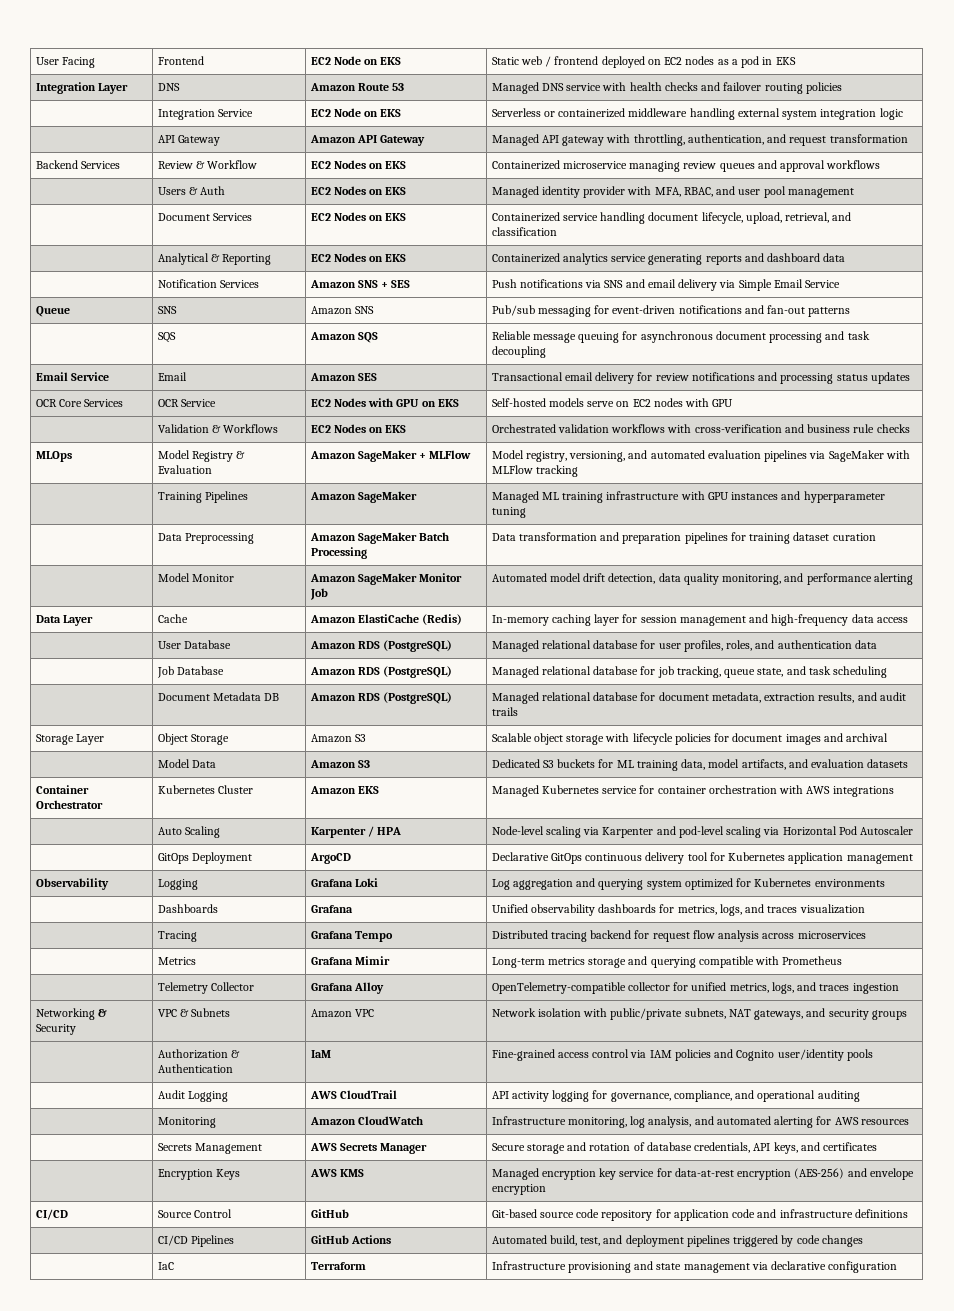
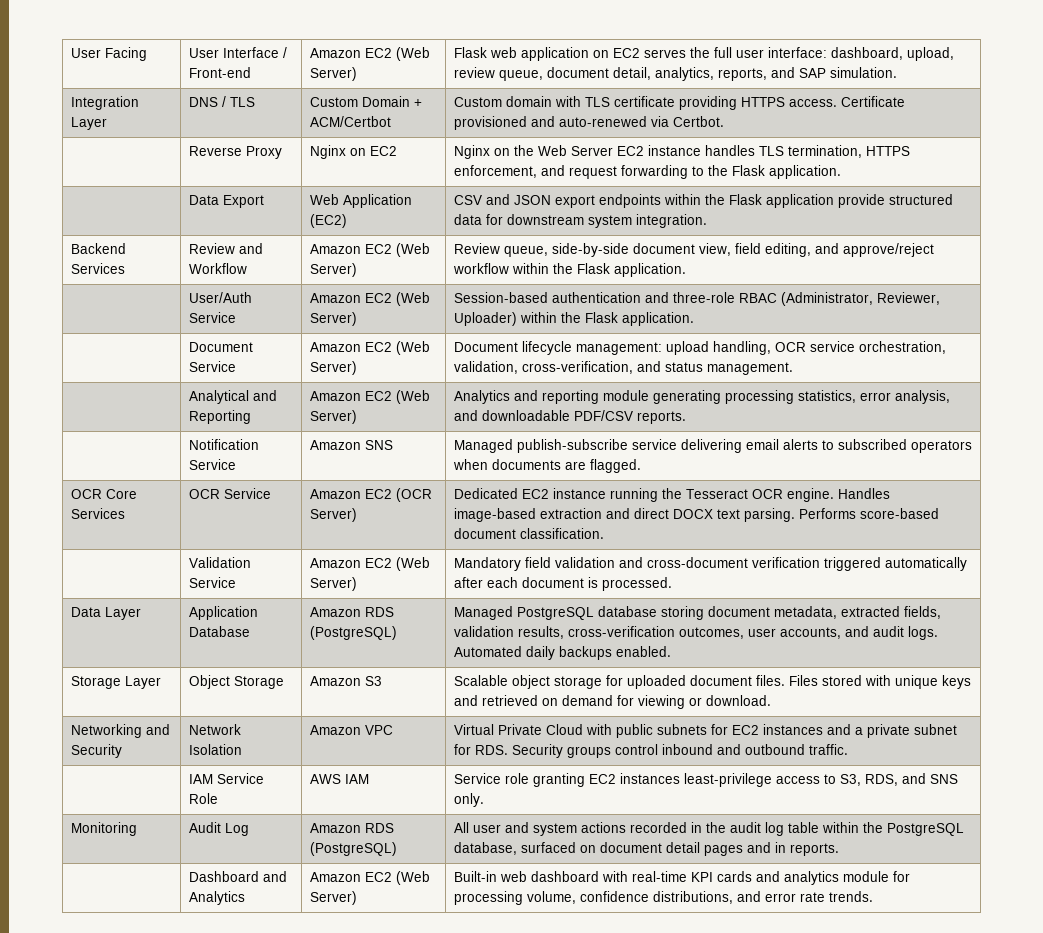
[157,56,204,65] [310,56,402,65] [491,56,796,68] [35,82,128,94] [157,83,180,91] [309,83,405,91] [491,82,842,94] [157,109,253,120] [310,108,402,117] [491,108,903,120] [157,135,220,146] [309,135,426,146] [491,134,908,146] Frontend | EC2 Node on EKS | Static web / frontend deployed on EC2 nodes as a pod in EKS // Integration Layer | DNS | Amazon Route 53 | Managed DNS service with health checks and failover routing policies // | Integration Service | EC2 Node on EKS | Serverless or containerized middleware handling external system integration logic // | API Gateway | Amazon API Gateway | Managed API gateway with throttling, authentication, and request transformation -> [188,47,287,58] [188,67,251,78] [309,47,430,61] [309,67,357,81] [453,47,954,61] [453,67,897,81] [70,96,139,110] [70,117,107,130] [188,96,255,107] [309,96,422,107] [309,116,391,127] [453,96,905,110] [453,116,724,130] [188,146,282,159] [309,145,397,159] [453,145,910,159] [453,165,841,179] [188,195,264,208] [309,194,412,208] [309,214,347,228] [453,194,953,208] [453,214,707,228] User Interface / Front-end | Amazon EC2 (Web Server) | Flask web application on EC2 serves the full user interface: dashboard, upload, review queue, document detail, analytics, reports, and SAP simulation. // Integration Layer | DNS / TLS | Custom Domain + ACM/Certbot | Custom domain with TLS certificate providing HTTPS access. Certificate provisioned and auto-renewed via Certbot. // | Reverse Proxy | Nginx on EC2 | Nginx on the Web Server EC2 instance handles TLS termination, HTTPS enforcement, and request forwarding to the Flask application. // | Data Export | Web Application (EC2) | CSV and JSON export endpoints within the Flask application provide structured data for downstream system integration.
[195,161,205,169] & -> [238,243,263,254] and
[310,160,407,169] [491,160,881,172] [157,186,226,195] [310,186,407,195] [491,186,854,198] [157,213,252,221] [310,212,407,221] [491,212,852,224] [491,227,557,236] EC2 Nodes on EKS | Containerized microservice managing review queues and approval workflows // | Users & Auth | EC2 Nodes on EKS | Managed identity provider with MFA, RBAC, and user pool management // | Document Services | EC2 Nodes on EKS | Containerized service handling document lifecycle, upload, retrieval, and classification -> [309,243,430,257] [309,263,357,277] [453,243,934,257] [452,263,686,277] [188,292,252,303] [188,312,236,323] [309,292,430,306] [309,312,357,326] [453,292,940,306] [453,312,694,326] [188,342,253,352] [188,361,236,372] [309,341,430,355] [309,361,357,375] [453,341,946,355] [453,361,793,375] Amazon EC2 (Web Server) | Review queue, side-by-side document view, field editing, and approve/reject workflow within the Flask application. // | User/Auth Service | Amazon EC2 (Web Server) | Session-based authentication and three-role RBAC (Administrator, Reviewer, Uploader) within the Flask application. // | Document Service | Amazon EC2 (Web Server) | Document lifecycle management: upload handling, OCR service orchestration, validation, cross-verification, and status management.
[210,254,220,262] & -> [252,390,277,401] and
[310,253,407,262] [491,253,846,265] [157,279,259,288] [309,280,411,288] [491,279,841,291] [35,306,70,317] [157,306,177,314] EC2 Nodes on EKS | Containerized analytics service generating reports and dashboard data // | Notification Services | Amazon SNS + SES | Push notifications via SNS and email delivery via Simple Email Service // Queue | SNS -> [309,390,430,404] [309,410,357,424] [453,390,950,404] [453,410,686,424] [188,439,259,450] [188,459,236,470] Amazon EC2 (Web Server) | Analytics and reporting module generating processing statistics, error analysis, and downloadable PDF/CSV reports. // | Notification Service
[491,305,851,317] [157,332,176,343] [309,332,378,343] [491,331,870,343] [491,346,546,358] [35,372,109,381] [157,372,187,381] [309,373,377,381] [491,372,910,384] Pub/sub messaging for event-driven notifications and fan-out patterns // | SQS | Amazon SQS | Reliable message queuing for asynchronous document processing and task decoupling // Email Service | Email | Amazon SES | Transactional email delivery for review notifications and processing status updates -> [453,439,972,453] [452,459,641,473] Managed publish-subscribe service delivering email alerts to subscribed operators when documents are flagged.
[310,398,459,407] [491,398,734,407] [157,424,279,433] [310,424,407,433] [491,424,910,433] [35,451,72,462] [157,450,246,462] [157,465,212,474] [309,450,472,462] [491,450,910,462] [491,465,578,477] [157,491,248,503] [309,491,417,503] [491,491,885,503] [491,507,526,518] [157,533,254,544] [309,532,450,544] [310,547,367,559] [491,532,876,544] [157,573,234,582] [309,573,463,585] [309,588,328,600] [491,573,913,585] [35,615,93,626] [157,614,188,623] [309,614,463,625] [491,614,908,626] [157,640,231,649] [309,640,453,652] [491,640,877,652] [156,666,224,678] [309,666,453,678] [491,666,888,678] [157,692,280,701] [309,692,453,704] [491,692,906,704] [491,707,518,716] EC2 Nodes with GPU on EKS | Self-hosted models serve on EC2 nodes with GPU // | Validation & Workflows | EC2 Nodes on EKS | Orchestrated validation workflows with cross-verification and business rule checks // MLOps | Model Registry & Evaluation | Amazon SageMaker + MLFlow | Model registry, versioning, and automated evaluation pipelines via SageMaker with MLFlow tracking // | Training Pipelines | Amazon SageMaker | Managed ML training infrastructure with GPU instances and hyperparameter tuning // | Data Preprocessing | Amazon SageMaker Batch Processing | Data transformation and preparation pipelines for training dataset curation // | Model Monitor | Amazon SageMaker Monitor Job | Automated model drift detection, data quality monitoring, and performance alerting // Data Layer | Cache | Amazon ElastiCache (Redis) | In-memory caching layer for session management and high-frequency data access // | User Database | Amazon RDS (PostgreSQL) | Managed relational database for user profiles, roles, and authentication data // | Job Database | Amazon RDS (PostgreSQL) | Managed relational database for job tracking, queue state, and task scheduling // | Document Metadata DB | Amazon RDS (PostgreSQL) | Managed relational database for document metadata, extraction results, and audit trails -> [309,488,432,502] [309,508,357,522] [453,488,890,502] [453,508,939,522] [453,528,604,539] [188,557,251,568] [188,577,236,588] [309,557,430,571] [309,577,357,591] [453,557,967,571] [453,577,672,591] [70,607,141,620] [188,606,258,620] [188,626,250,637] [309,607,394,617] [309,626,397,640] [453,606,941,620] [453,626,938,640] [453,646,671,660] Amazon EC2 (OCR Server) | Dedicated EC2 instance running the Tesseract OCR engine. Handles image-based extraction and direct DOCX text parsing. Performs score-based document classification. // | Validation Service | Amazon EC2 (Web Server) | Mandatory field validation and cross-document verification triggered automatically after each document is processed. // Data Layer | Application Database | Amazon RDS (PostgreSQL) | Managed PostgreSQL database storing document metadata, extracted fields, validation results, cross-verification outcomes, user accounts, and audit logs. Automated daily backups enabled.
[605,733,889,745] [157,759,216,768] [309,760,370,768] [491,759,909,771] [35,785,89,794] [35,800,103,809] [157,785,253,794] [309,786,379,794] [491,785,894,797] [157,826,220,838] [310,826,402,838] [491,826,914,838] [157,852,252,864] [309,853,351,864] [491,852,913,864] [35,878,109,890] [157,879,198,890] [310,878,378,887] [491,878,885,890] [157,904,218,913] [310,905,353,913] [491,904,865,916] [157,931,197,942] [310,931,393,942] [491,930,866,942] [157,957,196,965] [310,956,390,965] [491,956,843,968] [157,982,254,994] [310,982,384,994] [491,982,899,994] with lifecycle policies for document images and archival // | Model Data | Amazon S3 | Dedicated S3 buckets for ML training data, model artifacts, and evaluation datasets // Container Orchestrator | Kubernetes Cluster | Amazon EKS | Managed Kubernetes service for container orchestration with AWS integrations // | Auto Scaling | Karpenter / HPA | Node-level scaling via Karpenter and pod-level scaling via Horizontal Pod Autoscaler // | GitOps Deployment | ArgoCD | Declarative GitOps continuous delivery tool for Kubernetes application management // Observability | Logging | Grafana Loki | Log aggregation and querying system optimized for Kubernetes environments // | Dashboards | Grafana | Unified observability dashboards for metrics, logs, and traces visualization // | Tracing | Grafana Tempo | Distributed tracing backend for request flow analysis across microservices // | Metrics | Grafana Mimir | Long-term metrics storage and querying compatible with Prometheus // | Telemetry Collector | Grafana Alloy | OpenTelemetry-compatible collector for unified metrics, logs, and traces ingestion -> [605,675,971,689] [453,695,771,709] for uploaded document files. Files stored with unique keys and retrieved on demand for viewing or download.
[97,1009,107,1017] & -> [145,724,170,735] and
[157,1008,231,1017] VPC & Subnets -> [188,724,241,735] [188,744,242,755] Network Isolation
[491,1008,907,1020] [157,1049,240,1059] [157,1064,233,1073] [310,1050,331,1058] [491,1049,873,1061] [157,1090,228,1102] [309,1090,397,1099] [491,1090,860,1102] [157,1117,216,1128] [309,1116,423,1125] [491,1116,909,1128] [157,1143,262,1154] [309,1143,428,1154] [491,1142,878,1154] [157,1169,240,1180] [309,1169,364,1177] [491,1168,914,1180] [491,1184,546,1195] [35,1209,68,1220] [157,1209,232,1218] [310,1209,349,1218] [491,1209,908,1221] [157,1235,234,1247] [310,1235,391,1244] [491,1235,863,1247] [157,1262,174,1270] [310,1262,366,1270] [491,1261,898,1273] Network isolation with public/private subnets, NAT gateways, and security groups // | Authorization & Authentication | IaM | Fine-grained access control via IAM policies and Cognito user/identity pools // | Audit Logging | AWS CloudTrail | API activity logging for governance, compliance, and operational auditing // | Monitoring | Amazon CloudWatch | Infrastructure monitoring, log analysis, and automated alerting for AWS resources // | Secrets Management | AWS Secrets Manager | Secure storage and rotation of database credentials, API keys, and certificates // | Encryption Keys | AWS KMS | Managed encryption key service for data-at-rest encryption (AES-256) and envelope encryption // CI/CD | Source Control | GitHub | Git-based source code repository for application code and infrastructure definitions // | CI/CD Pipelines | GitHub Actions | Automated build, test, and deployment pipelines triggered by code changes // | IaC | Terraform | Infrastructure provisioning and state management via declarative configuration -> [453,724,957,738] [453,744,848,758] [188,773,264,784] [188,793,218,804] [309,774,369,784] [453,773,958,787] [453,793,484,807] [70,822,137,836] [188,822,249,836] [309,823,394,833] [309,842,397,856] [453,822,964,836] [453,842,839,856] [188,871,287,882] [188,891,245,905] [309,871,430,885] [309,891,357,905] [453,871,910,885] [453,891,873,905] Virtual Private Cloud with public subnets for EC2 instances and a private subnet for RDS. Security groups control inbound and outbound traffic. // | IAM Service Role | AWS IAM | Service role granting EC2 instances least-privilege access to S3, RDS, and SNS only. // Monitoring | Audit Log | Amazon RDS (PostgreSQL) | All user and system actions recorded in the audit log table within the PostgreSQL database, surfaced on document detail pages and in reports. // | Dashboard and Analytics | Amazon EC2 (Web Server) | Built-in web dashboard with real-time KPI cards and analytics module for processing volume, confidence distributions, and error rate trends.

